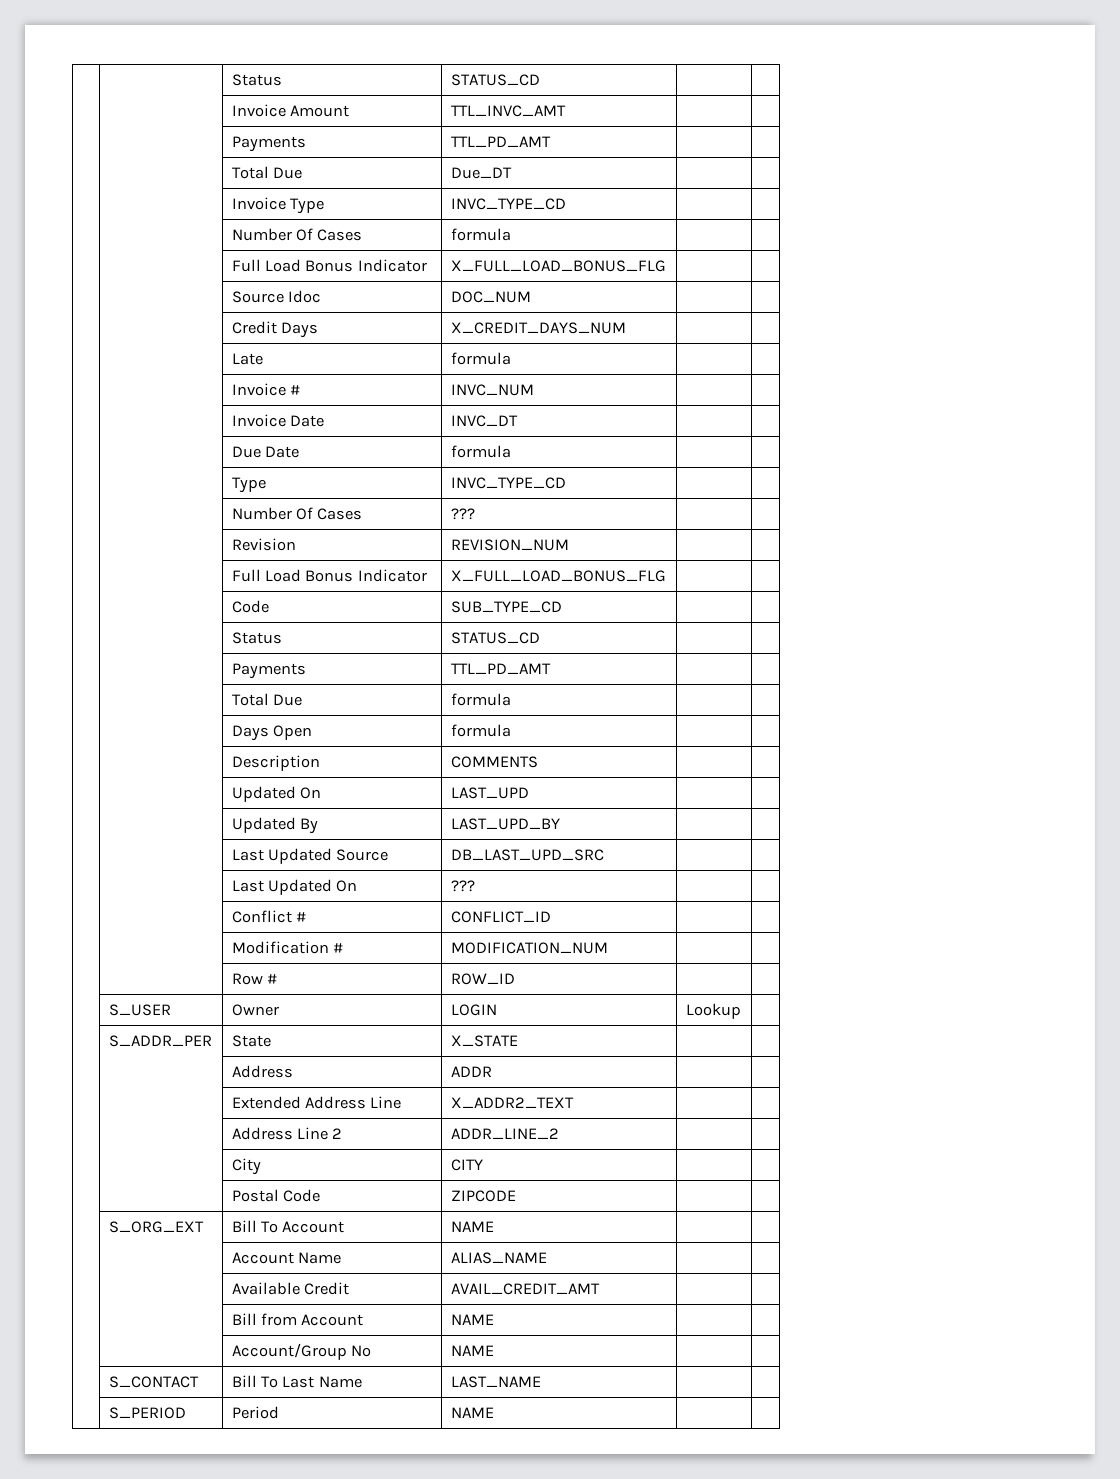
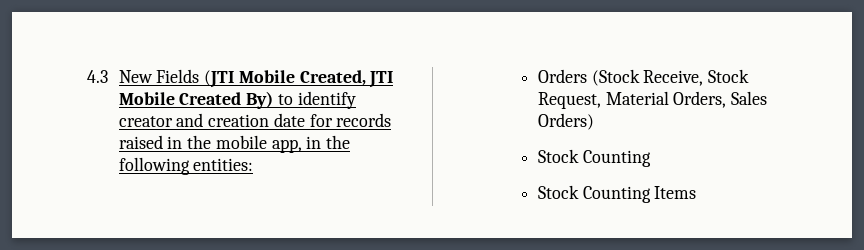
[231,74,282,86] [450,74,540,86] [231,104,349,117] [450,105,566,117] [231,136,306,152] [450,136,551,147] [231,166,302,179] [450,167,512,179] [231,197,324,214] [450,198,566,210] [231,228,363,241] [450,228,511,241] [231,259,427,272] [450,260,666,272] [231,290,321,303] [450,291,531,303] [231,321,318,338] [450,322,626,334] [231,353,263,365] [450,352,511,365] [231,383,300,396] [450,384,534,396] [231,414,324,427] [450,415,518,427] [231,446,299,458] [450,445,511,458] [231,477,266,493] [450,477,566,489] [231,507,363,520] [450,508,475,520] [231,538,296,551] [450,539,569,551] [231,569,427,582] [450,570,666,582] [231,600,269,613] [450,601,562,613] [231,632,282,644] [450,632,540,644] [231,663,306,679] [450,663,551,674] [231,693,302,706] [450,693,511,706] [231,725,312,741] [450,724,511,737] [231,755,320,771] [450,756,538,768] [231,786,321,802] [450,787,529,799] [231,817,318,834] [450,818,560,830] [231,848,389,864] [450,849,604,861] [231,879,358,895] [450,880,475,892] [231,910,306,923] [450,911,551,923] [231,941,343,954] [450,942,608,954] [231,973,277,985] [450,973,515,985] [108,1004,171,1016] [231,1004,279,1016] [450,1004,497,1016] [685,1003,741,1019] [108,1035,212,1047] [231,1035,271,1047] [450,1035,518,1047] [231,1065,293,1078] [450,1066,492,1077] [231,1096,402,1109] [450,1097,574,1108] [231,1127,343,1140] [450,1128,559,1139] [231,1158,261,1175] [450,1159,483,1171] [231,1189,320,1202] [450,1190,516,1202] [108,1221,204,1233] [231,1220,345,1233] [450,1221,494,1232] [231,1252,341,1264] [450,1252,547,1264] [231,1282,349,1295] [450,1283,600,1295] [231,1313,364,1326] [450,1314,494,1325] [231,1343,371,1360] [450,1345,494,1356] [108,1376,199,1388] [231,1375,362,1388] [450,1376,541,1388] [108,1407,186,1419] [231,1406,279,1419] [450,1407,494,1418] | | Status | STATUS_CD | | // | | Invoice Amount | TTL_INVC_AMT | | // | | Payments | TTL_PD_AMT | | // | | Total Due | Due_DT | | // | | Invoice Type | INVC_TYPE_CD | | // | | Number Of Cases | formula | | // | | Full Load Bonus Indicator | X_FULL_LOAD_BONUS_FLG | | // | | Source Idoc | DOC_NUM | | // | | Credit Days | X_CREDIT_DAYS_NUM | | // | | Late | formula | | // | | Invoice # | INVC_NUM | | // | | Invoice Date | INVC_DT | | // | | Due Date | formula | | // | | Type | INVC_TYPE_CD | | // | | Number Of Cases | ??? | | // | | Revision | REVISION_NUM | | // | | Full Load Bonus Indicator | X_FULL_LOAD_BONUS_FLG | | // | | Code | SUB_TYPE_CD | | // | | Status | STATUS_CD | | // | | Payments | TTL_PD_AMT | | // | | Total Due | formula | | // | | Days Open | formula | | // | | Description | COMMENTS | | // | | Updated On | LAST_UPD | | // | | Updated By | LAST_UPD_BY | | // | | Last Updated Source | DB_LAST_UPD_SRC | | // | | Last Updated On | ??? | | // | | Conflict # | CONFLICT_ID | | // | | Modification # | MODIFICATION_NUM | | // | | Row # | ROW_ID | | // | S_USER | Owner | LOGIN | Lookup | // | S_ADDR_PER | State | X_STATE | | // | | Address | ADDR | | // | | Extended Address Line | X_ADDR2_TEXT | | // | | Address Line 2 | ADDR_LINE_2 | | // | | City | CITY | | // | | Postal Code | ZIPCODE | | // | S_ORG_EXT | Bill To Account | NAME | | // | | Account Name | ALIAS_NAME | | // | | Available Credit | AVAIL_CREDIT_AMT | | // | | Bill from Account | NAME | | // | | Account/Group No | NAME | | // | S_CONTACT | Bill To Last Name | LAST_NAME | | // | S_PERIOD | Period | NAME | | -> [87,69,394,88] [118,91,356,109] [118,113,392,127] [118,135,351,153] [118,157,254,175] [537,69,750,86] [537,91,768,109] [537,113,594,130] [537,149,651,167] [537,185,697,203] 4.3 New Fields (JTI Mobile Created, JTI Mobile Created By) to identify creator and creation date for records raised in the mobile app, in the following entities: // Orders (Stock Receive, Stock Request, Material Orders, Sales Orders) // Stock Counting // Stock Counting Items

